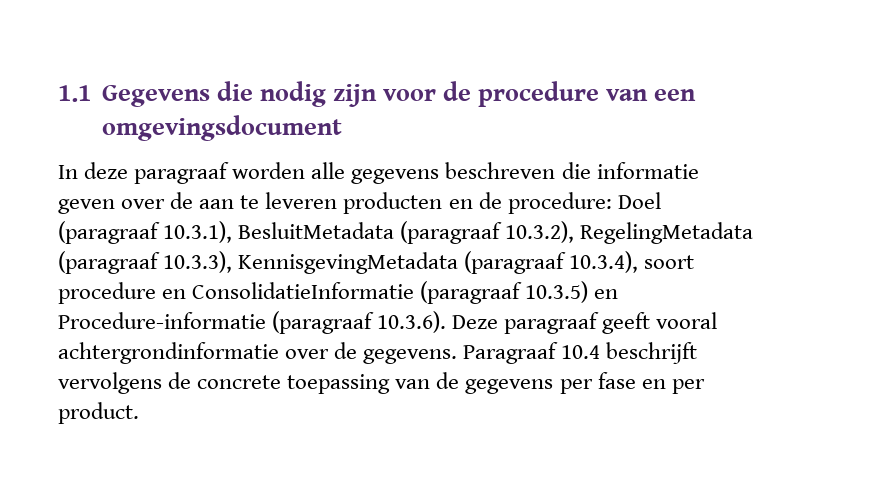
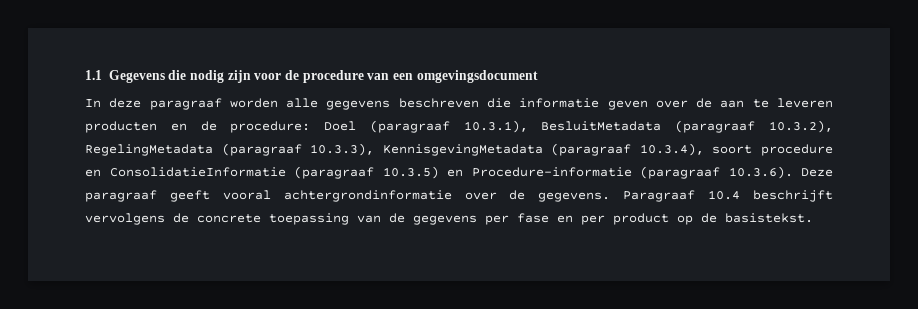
[58,402,139,424] product. -> [613,213,813,225] product op de basistekst.

